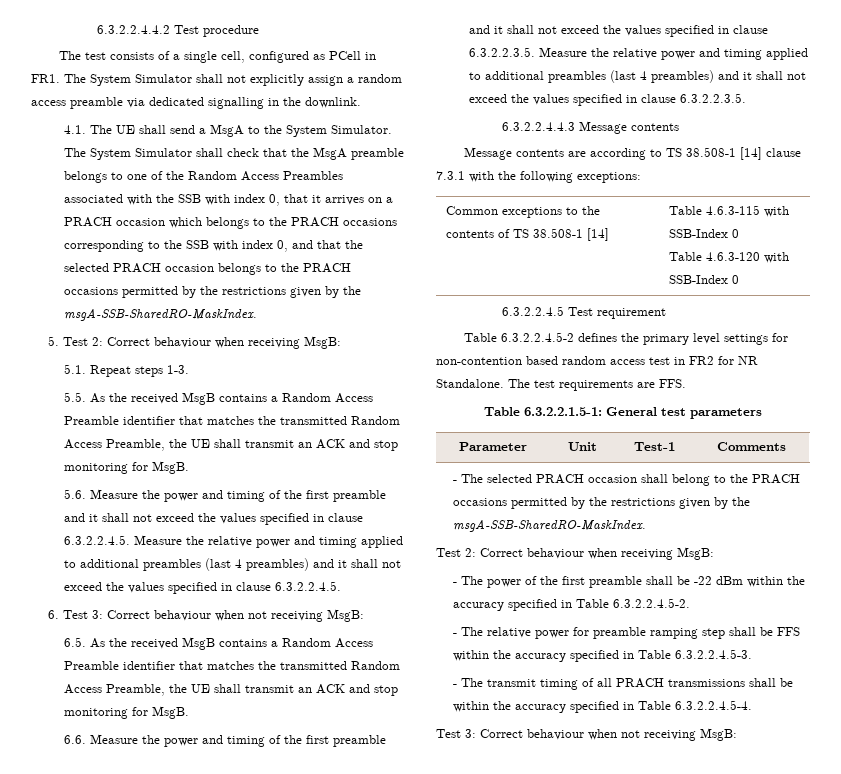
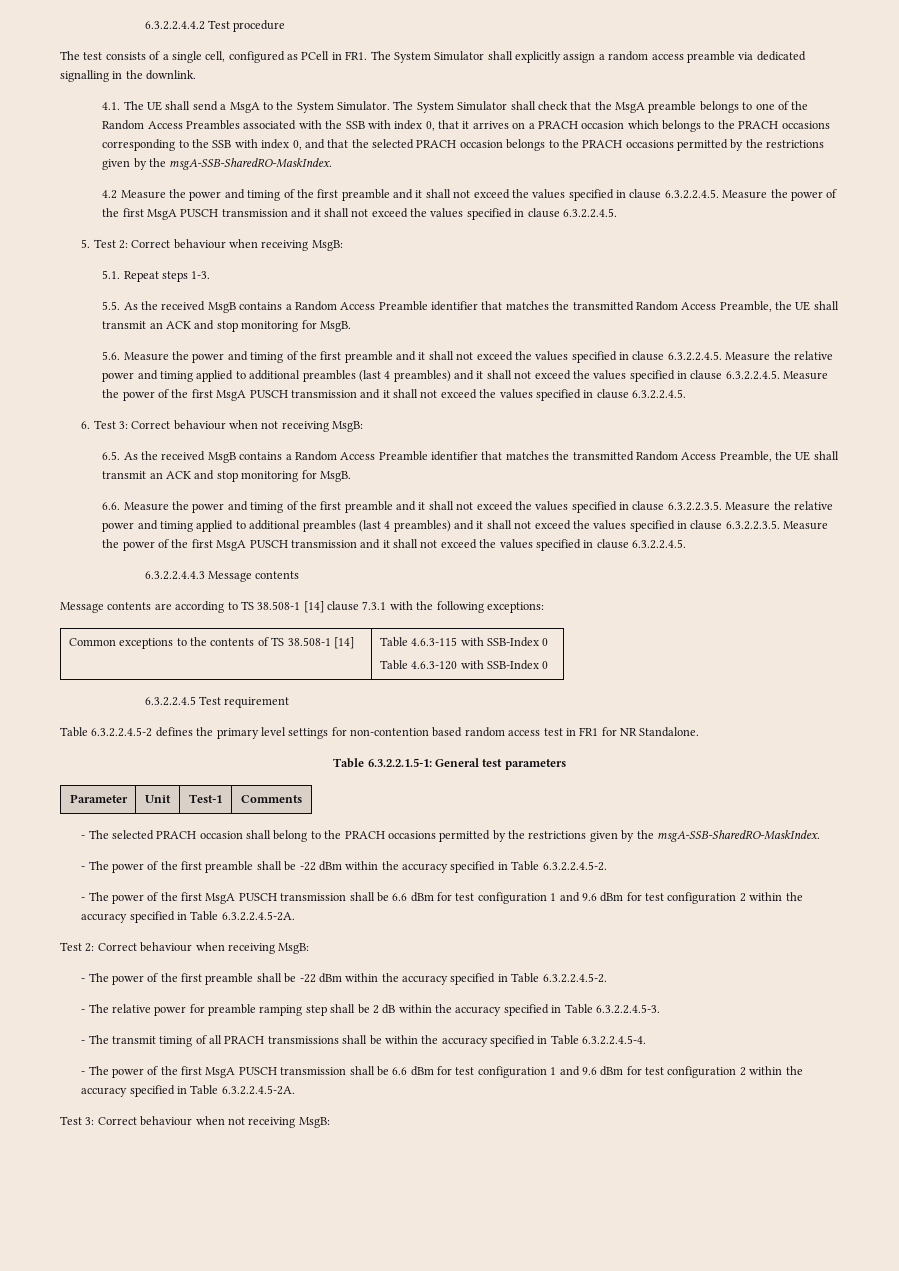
[227,75,246,83] not -> (513, 55) none
(258, 314) none -> [102,189,838,201] [102,208,617,220] // 4.2 Measure the power and timing of the first preamble and it shall not exceed the values specified in clause 6.3.2.2.4.5. Measure the power of the first MsgA PUSCH transmission and it shall not exceed the values specified in clause 6.3.2.2.4.5.
(342, 586) none -> [783,371,829,380] [102,389,687,401] Measure the power of the first MsgA PUSCH transmission and it shall not exceed the values specified in clause 6.3.2.2.4.5.
(747, 98) none -> [783,521,829,530] [102,539,687,551] Measure the power of the first MsgA PUSCH transmission and it shall not exceed the values specified in clause 6.3.2.2.4.5.
[689,356,714,365] FR2 -> [579,727,599,736] FR1
[508,379,686,391] The test requirements are FFS. -> (700, 732) none
(646, 525) none -> [81,861,607,873] [81,892,803,904] [81,911,295,923] // - The power of the first preamble shall be -22 dBm within the accuracy specified in Table 6.3.2.2.4.5-2. // - The power of the first MsgA PUSCH transmission shall be 6.6 dBm for test configuration 1 and 9.6 dBm for test configuration 2 within the accuracy specified in Table 6.3.2.2.4.5-2A.
[776,627,800,636] FFS -> [372,1004,396,1014] 2 dB
(752, 705) none -> [81,1066,803,1078] [81,1085,295,1097] // - The power of the first MsgA PUSCH transmission shall be 6.6 dBm for test configuration 1 and 9.6 dBm for test configuration 2 within the accuracy specified in Table 6.3.2.2.4.5-2A.

